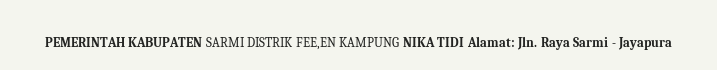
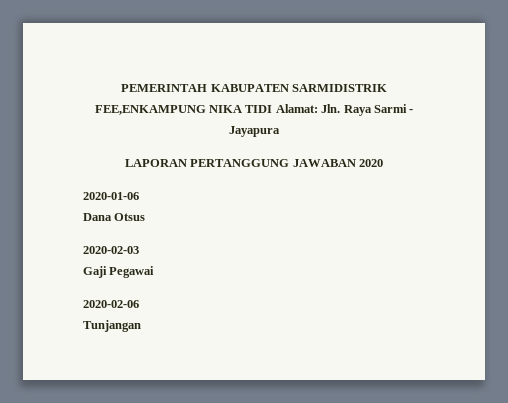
[205,37,400,50] SARMI DISTRIK FEE,EN KAMPUNG -> [291,84,387,92] [94,105,206,115] SARMIDISTRIK FEE,ENKAMPUNG
(673, 43) none -> [124,159,384,167] [83,192,139,200] [83,213,146,221] [83,246,139,254] [83,266,155,278] [83,300,139,308] [83,320,141,332] // LAPORAN PERTANGGUNG JAWABAN 2020 // 2020-01-06 // Dana Otsus // 2020-02-03 // Gaji Pegawai // 2020-02-06 // Tunjangan

